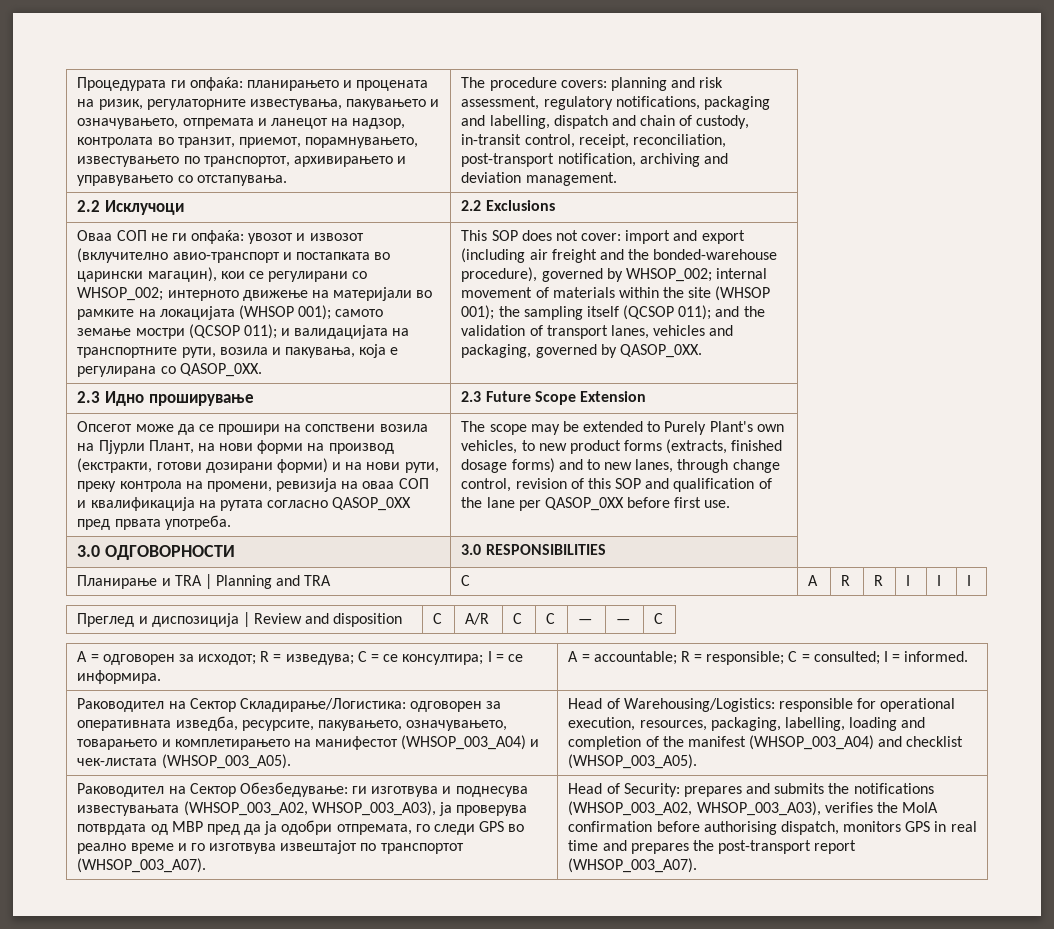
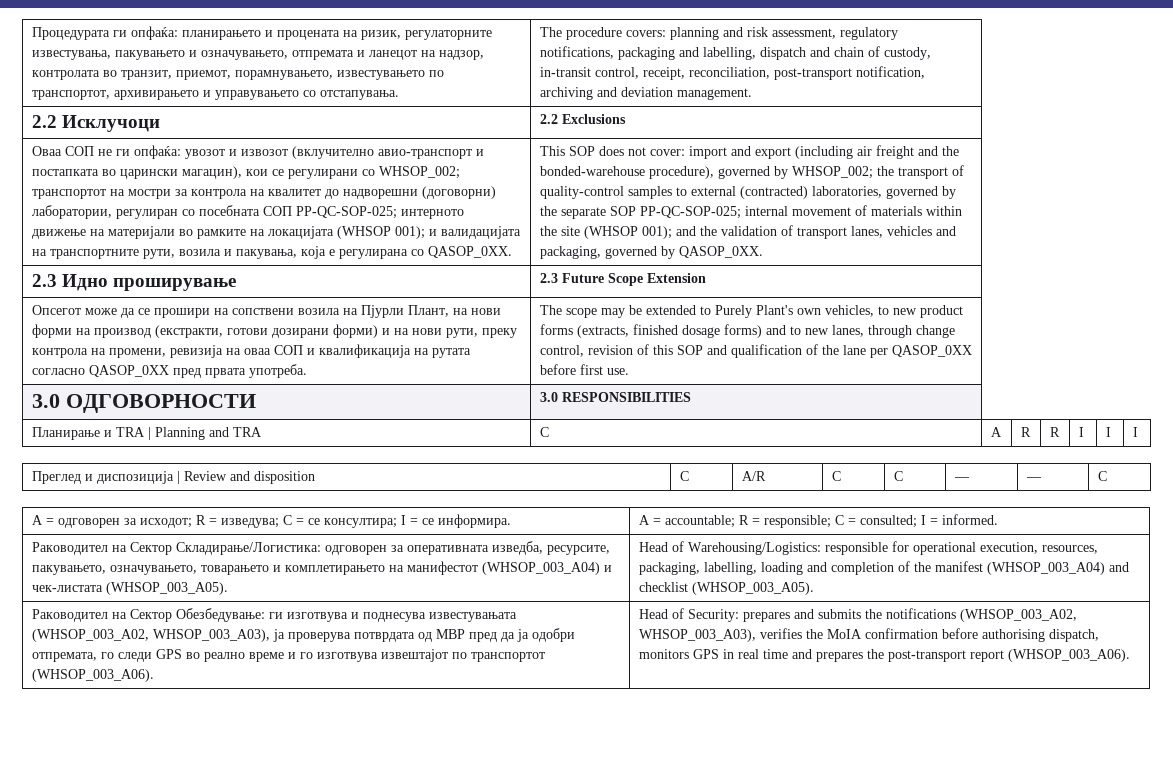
(164, 294) none -> [31,186,496,199] [31,205,397,219] транспортот на мостри за контрола на квалитет до надворешни (договорни) лаборатории, регулиран со посебната СОП PP-QC-SOP-025;
[335,309,384,317] [77,324,277,339] самото земање мостри (QCSOP 011); -> (425, 232) none
(712, 275) none -> [876,165,964,179] [539,186,956,199] [539,206,741,219] the transport of quality-control samples to external (contracted) laboratories, governed by the separate SOP PP-QC-SOP-025;
[498,305,712,320] the sampling itself (QCSOP 011); -> (672, 232) none
[77,858,207,873] (WHSOP_003_A07). -> [31,669,154,682] (WHSOP_003_A06).
[568,858,698,873] (WHSOP_003_A07). -> [1007,649,1130,662] (WHSOP_003_A06).

